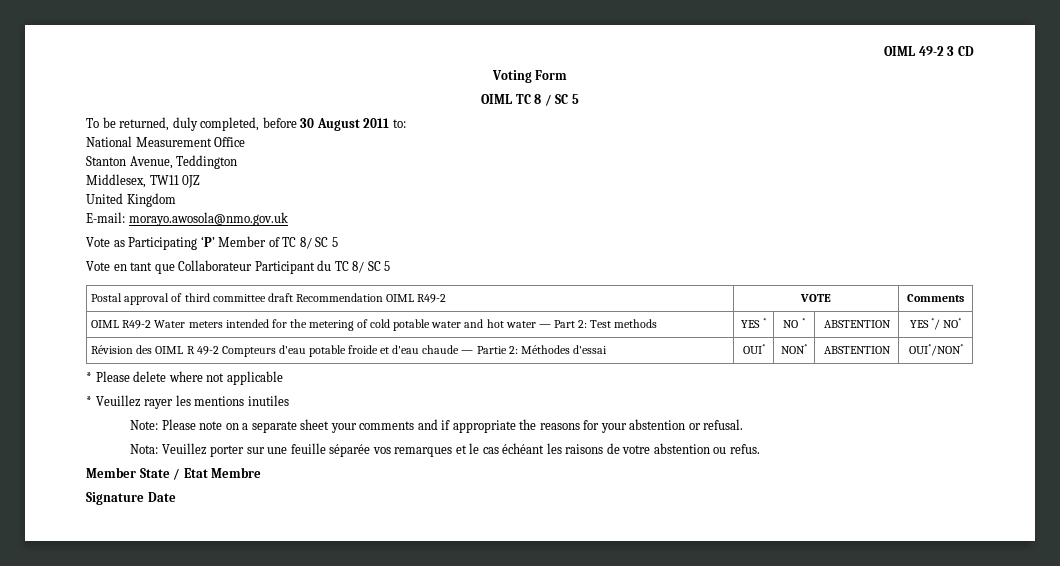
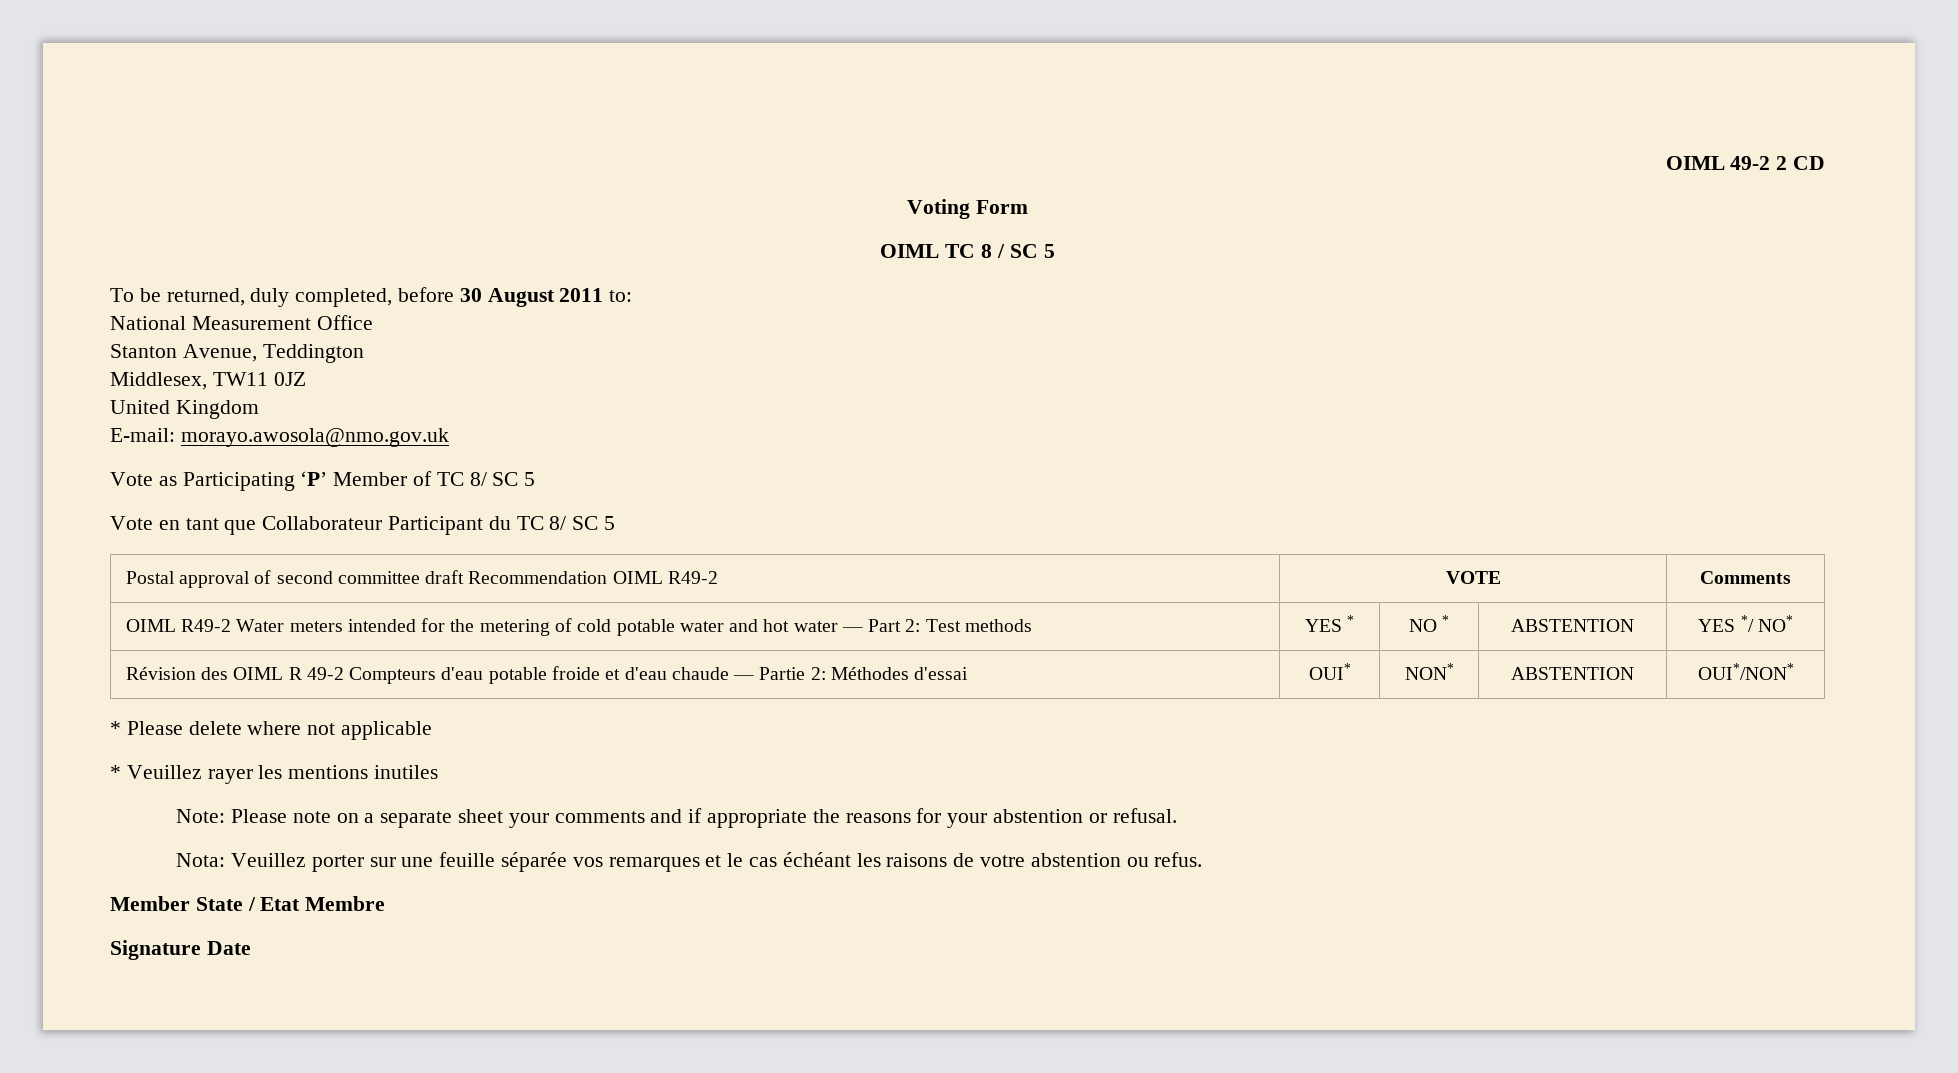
[947,46,955,56] 3 -> [1776,156,1788,170] 2
[184,293,210,302] third -> [276,571,333,584] second

